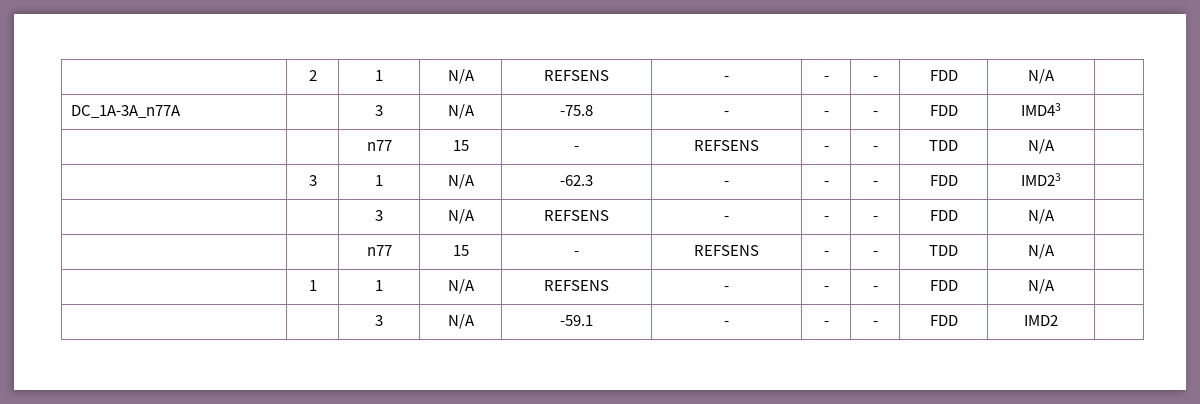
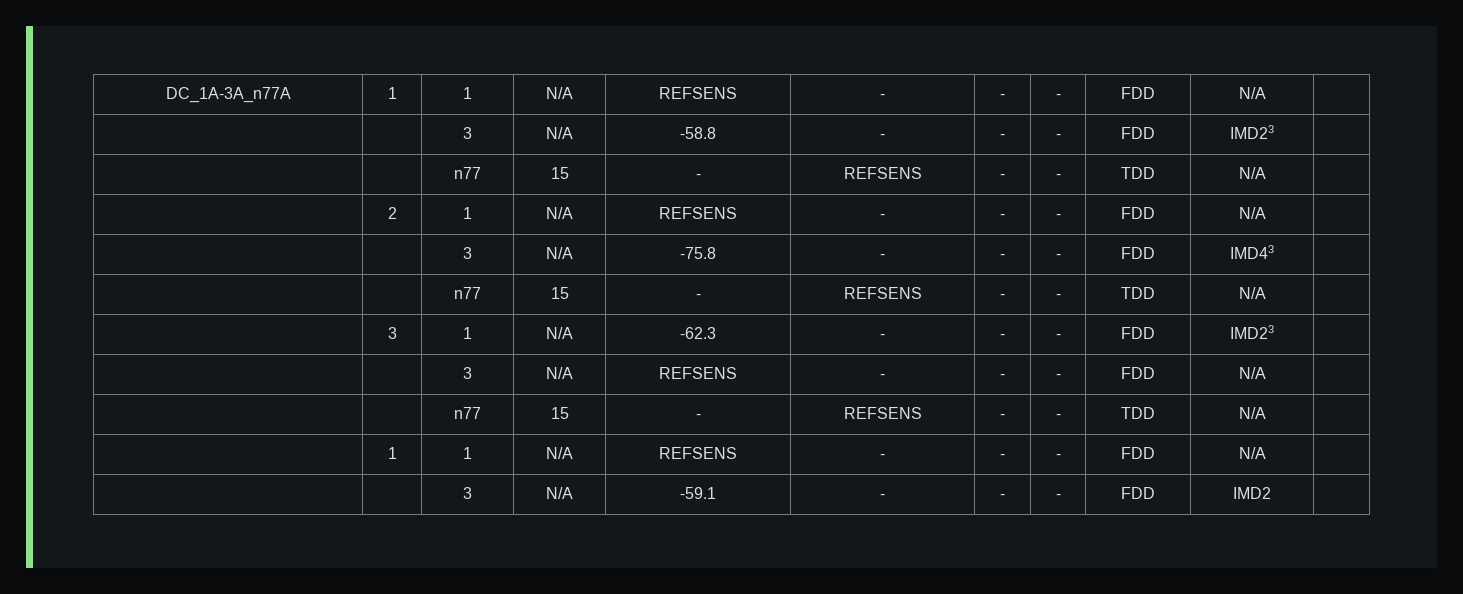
(308, 75) none -> [165,87,291,103] [387,87,397,99] [463,87,472,99] [546,87,573,99] [659,87,737,99] [880,94,885,99] [1000,94,1005,99] [1055,94,1061,99] [1121,87,1155,99] [1238,87,1266,99] [463,127,472,139] [546,127,573,139] [680,127,716,139] [880,134,885,139] [1000,134,1005,139] [1055,134,1061,139] [1121,127,1155,139] [1230,125,1274,139] [454,167,481,179] [550,167,569,179] [695,174,701,179] [843,167,922,179] [1000,174,1005,179] [1055,174,1061,179] [1121,167,1155,179] [1238,167,1266,179] DC_1A-3A_n77A | 1 | 1 | N/A | REFSENS | - | - | - | FDD | N/A | // | | 3 | N/A | -58.8 | - | - | - | FDD | IMD23 | // | | n77 | 15 | - | REFSENS | - | - | TDD | N/A | //
[71,105,182,118] DC_1A-3A_n77A -> (1266, 213) none

